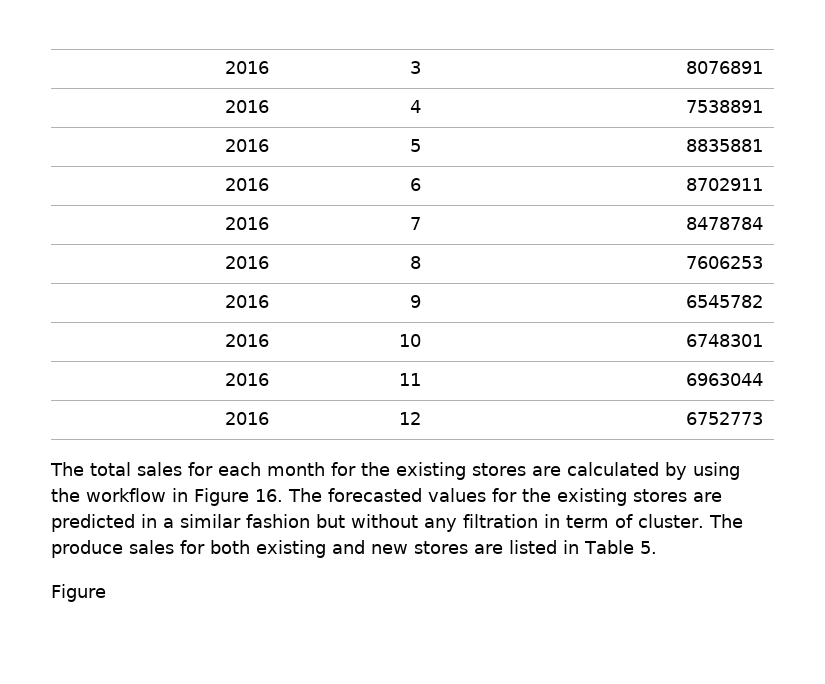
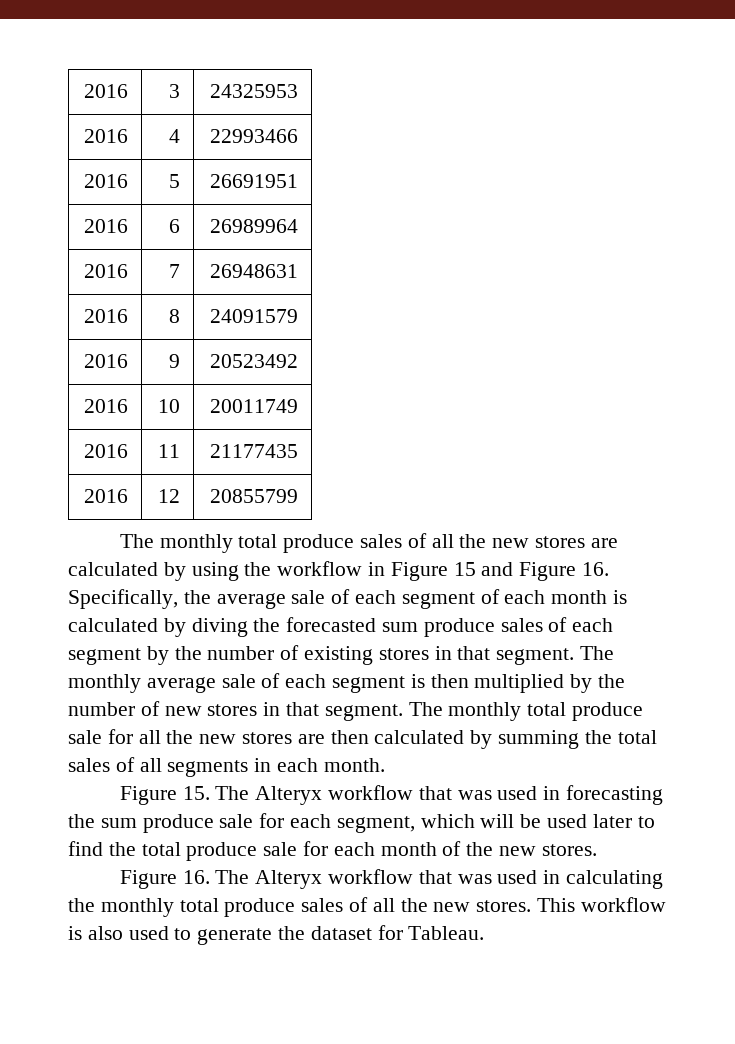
[686,61,764,74] 8076891 -> [209,84,298,98] 24325953
[686,100,764,113] 7538891 -> [209,129,298,143] 22993466
[686,139,764,152] 8835881 -> [209,174,298,188] 26691951
[686,178,764,191] 8702911 -> [209,219,298,233] 26989964
[686,217,764,230] 8478784 -> [209,264,298,278] 26948631
[686,256,764,269] 7606253 -> [209,309,298,323] 24091579
[686,295,764,308] 6545782 -> [209,354,298,368] 20523492
[686,334,764,347] 6748301 -> [209,399,298,413] 20011749
[686,373,764,386] 6963044 -> [209,444,298,458] 21177435
[686,412,764,425] [50,462,466,480] 6752773 // The total sales for each month for the existing -> [209,489,298,503] [119,533,530,553] 20855799 // The monthly total produce sales of all the new
[254,488,722,506] [51,514,743,532] [51,540,657,558] [51,584,106,602] 16. The forecasted values for the existing stores are predicted in a similar fashion but without any filtration in term of cluster. The produce sales for both existing and new stores are listed in Table 5. // Figure -> [453,562,610,581] [68,589,628,609] [68,617,614,637] [68,645,615,665] [68,673,626,693] [68,701,644,721] [68,729,657,749] [68,757,385,777] [119,785,664,805] [68,813,655,833] [68,841,597,861] [119,869,664,889] [68,897,666,917] [68,925,485,945] 15 and Figure 16. Specifically, the average sale of each segment of each month is calculated by diving the forecasted sum produce sales of each segment by the number of existing stores in that segment. The monthly average sale of each segment is then multiplied by the number of new stores in that segment. The monthly total produce sale for all the new stores are then calculated by summing the total sales of all segments in each month. // Figure 15. The Alteryx workflow that was used in forecasting the sum produce sale for each segment, which will be used later to find the total produce sale for each month of the new stores. // Figure 16. The Alteryx workflow that was used in calculating the monthly total produce sales of all the new stores. This workflow is also used to generate the dataset for Tableau.

